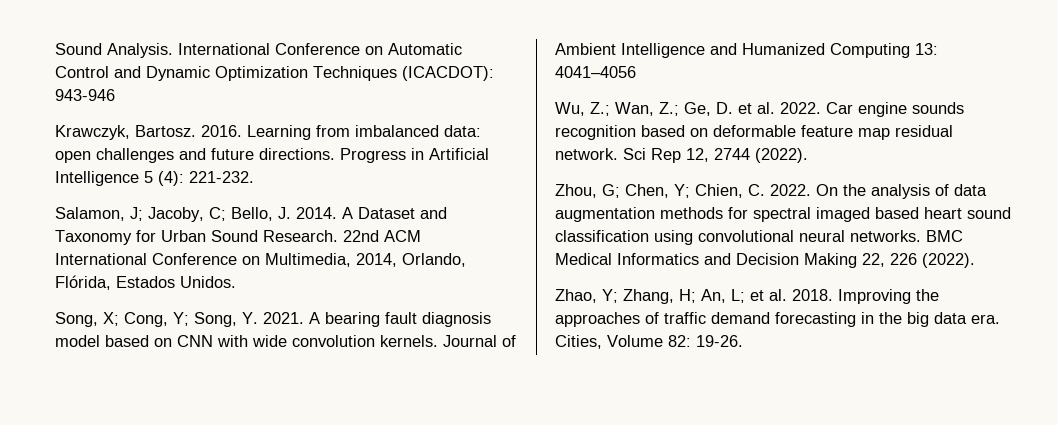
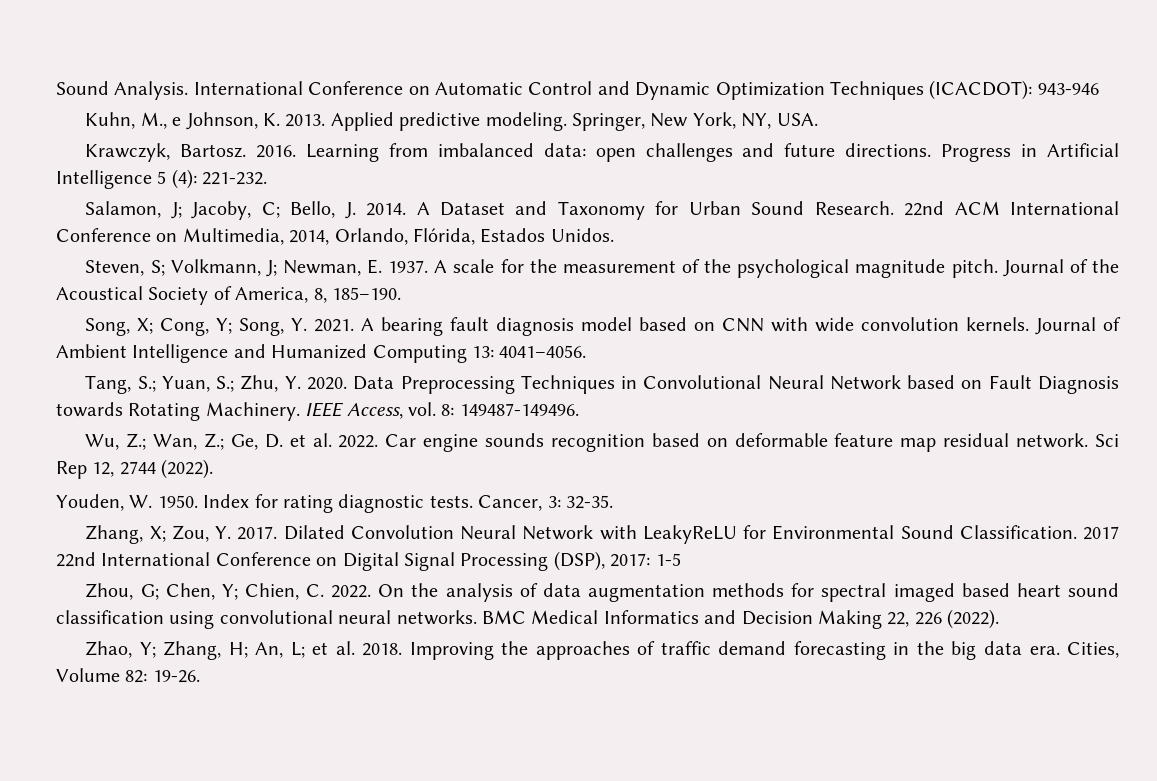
(115, 95) none -> [85,112,818,131] // Kuhn, M., e Johnson, K. 2013. Applied predictive modeling. Springer, New York, NY, USA.
(236, 282) none -> [85,259,1119,278] [56,286,401,305] // Steven, S; Volkmann, J; Newman, E. 1937. A scale for the measurement of the psychological magnitude pitch. Journal of the Acoustical Society of America, 8, 185–190.
[555,66,636,78] 4041–4056 -> [499,345,587,358] [85,375,1119,394] [56,402,579,421] 4041–4056. // Tang, S.; Yuan, S.; Zhu, Y. 2020. Data Preprocessing Techniques in Convolutional Neural Network based on Fault Diagnosis towards Rotating Machinery. IEEE Access, vol. 8: 149487-149496.
(808, 155) none -> [56,494,613,513] [85,525,1119,544] [56,551,681,571] // Youden, W. 1950. Index for rating diagnostic tests. Cancer, 3: 32-35. // Zhang, X; Zou, Y. 2017. Dilated Convolution Neural Network with LeakyReLU for Environmental Sound Classification. 2017 22nd International Conference on Digital Signal Processing (DSP), 2017: 1-5

